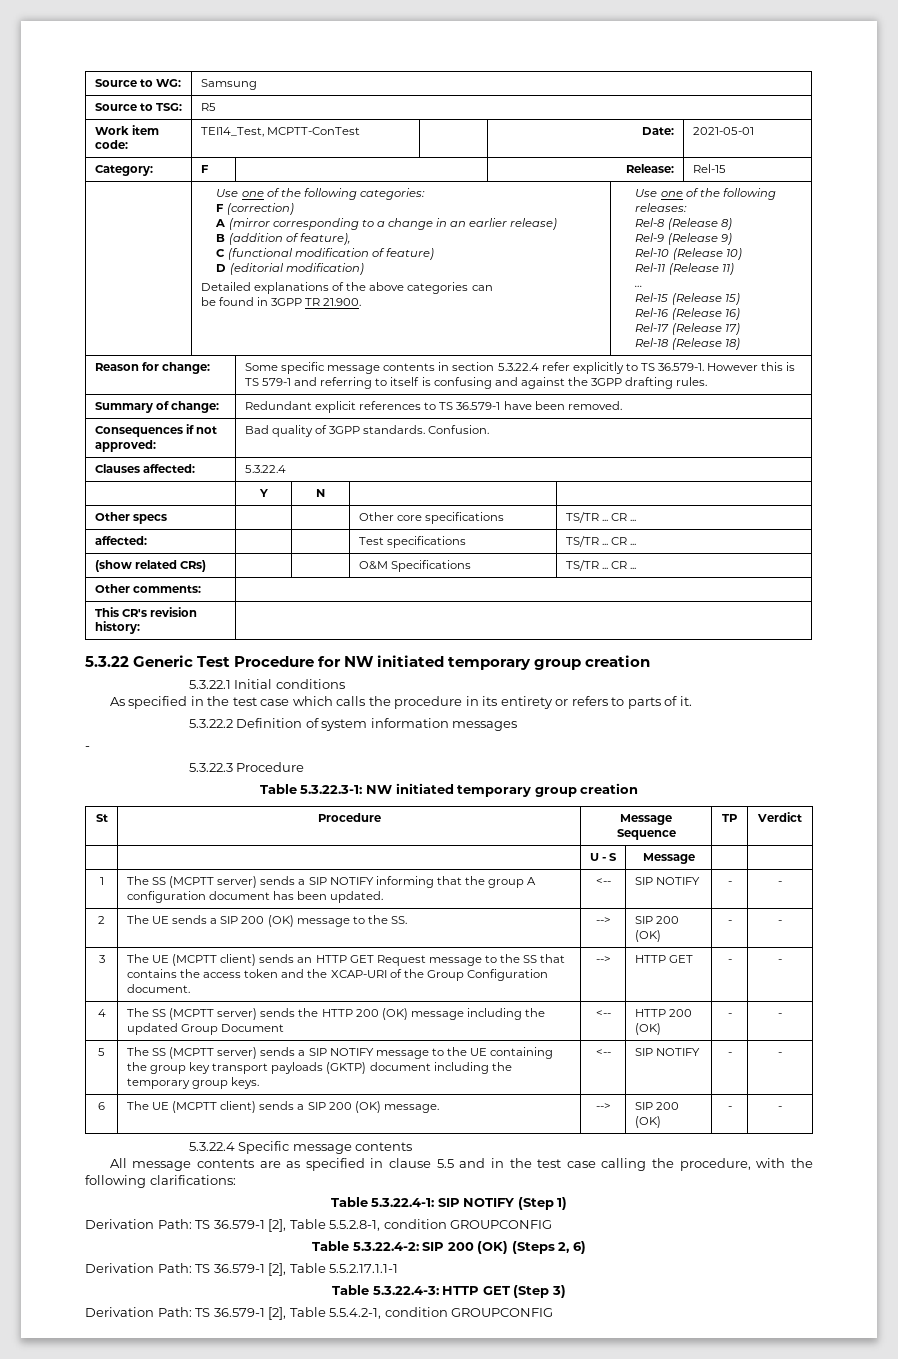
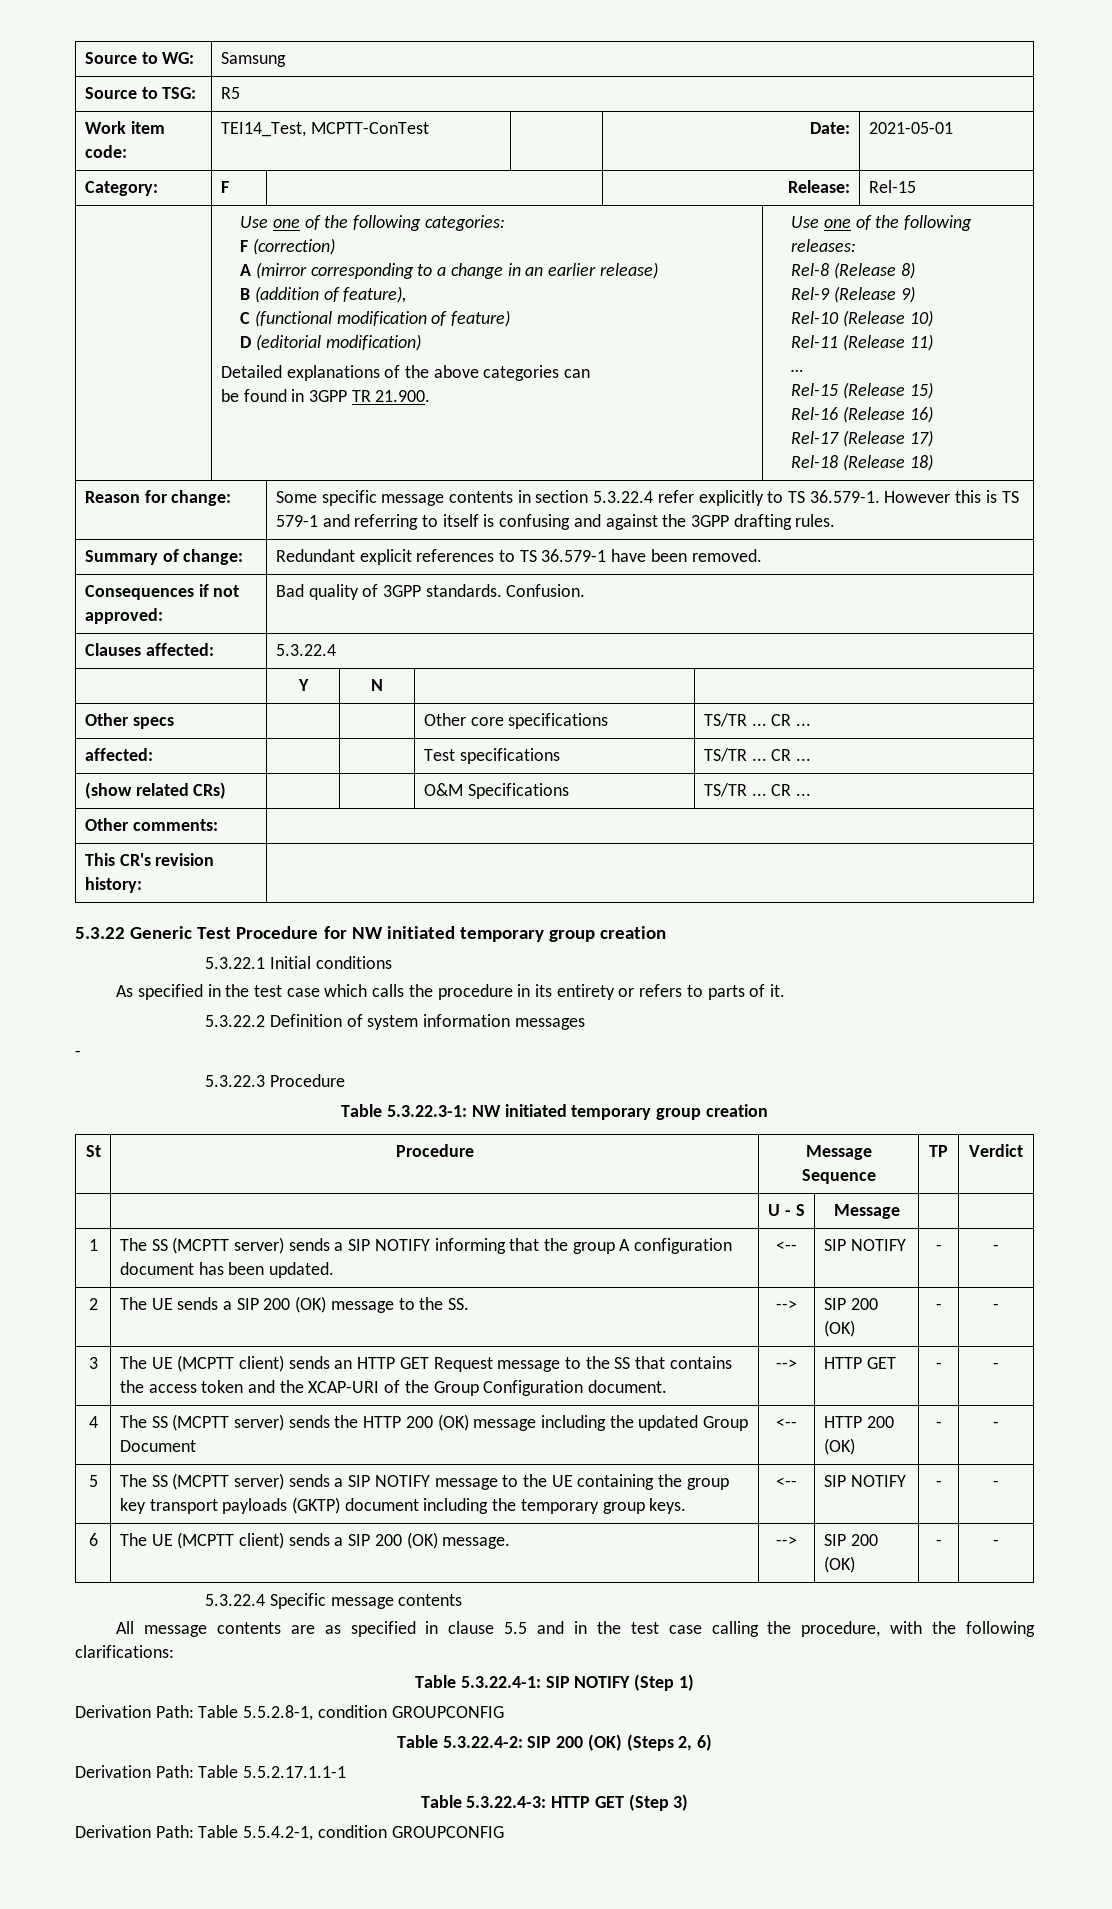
[195,1219,287,1232] TS 36.579-1 [2], -> (194, 1711) none
[195,1263,287,1276] TS 36.579-1 [2], -> (194, 1771) none
[195,1307,287,1320] TS 36.579-1 [2], -> (194, 1831) none

